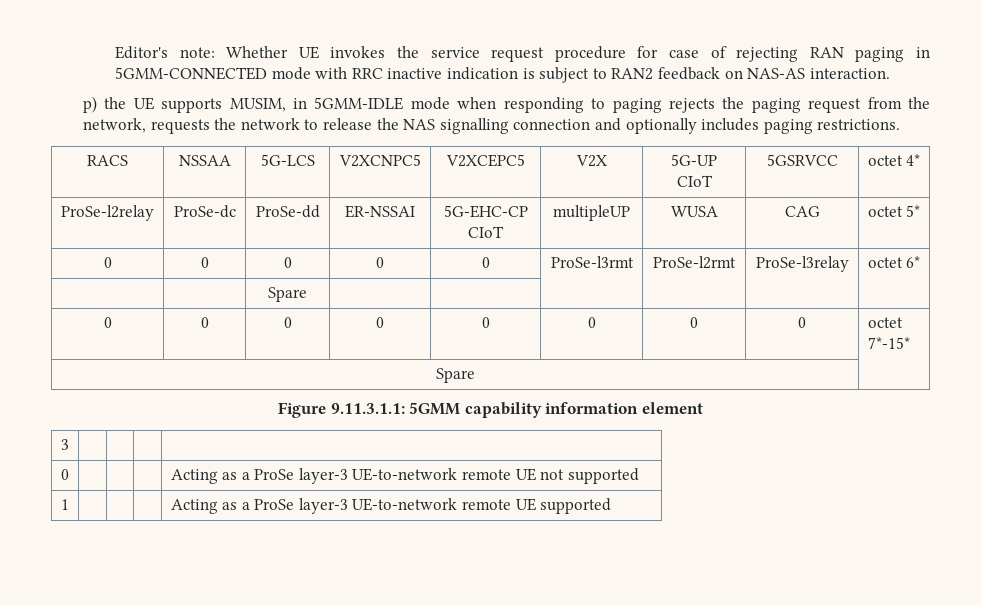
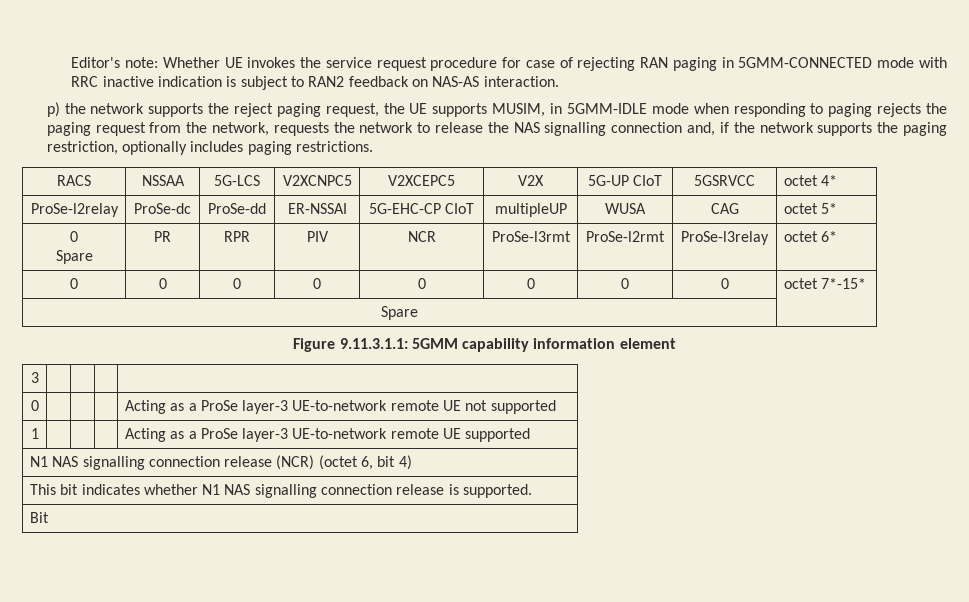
(127, 103) none -> [90,103,405,117] network supports the reject paging request, the
[594,118,621,131] and -> [687,122,947,136] [46,141,118,155] and, if the network supports the paging restriction,
[200,257,209,268] [283,257,292,268] [376,257,384,268] [481,257,490,268] | 0 | 0 | 0 | 0 -> [55,250,93,264] [154,231,171,242] [224,231,250,242] [306,231,329,242] [407,231,436,242] // Spare | PR | RPR | PIV | NCR
[268,287,307,302] // | | Spare | | | | | | -> (838, 236) none
(612, 506) none -> [29,455,412,470] [29,484,533,498] [29,512,49,523] // N1 NAS signalling connection release (NCR) (octet 6, bit 4) // This bit indicates whether N1 NAS signalling connection release is supported. // Bit

